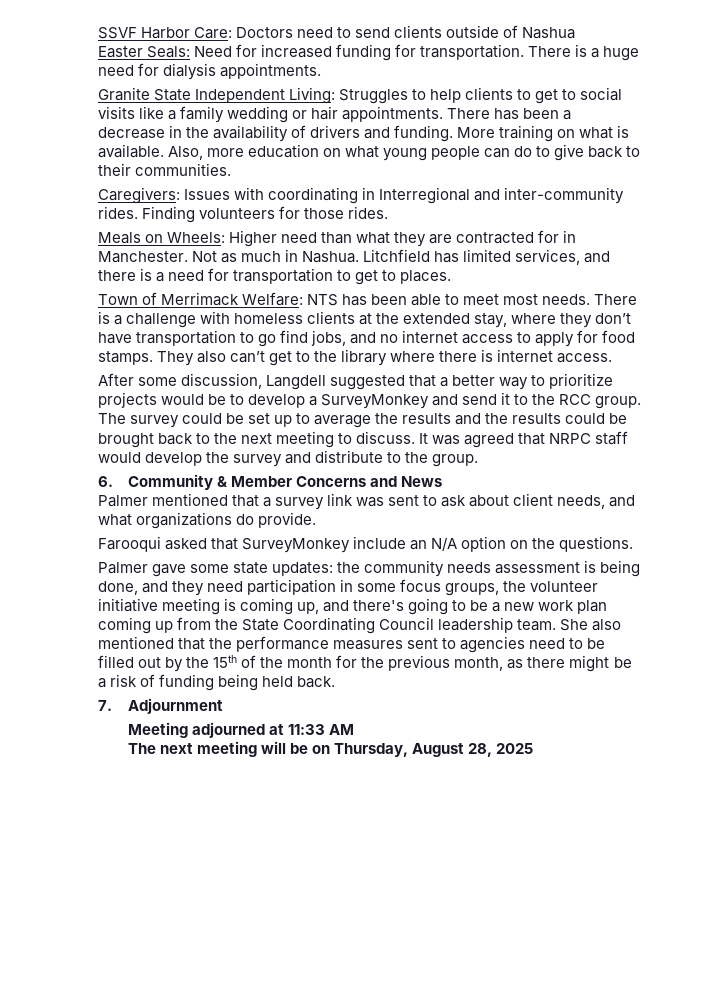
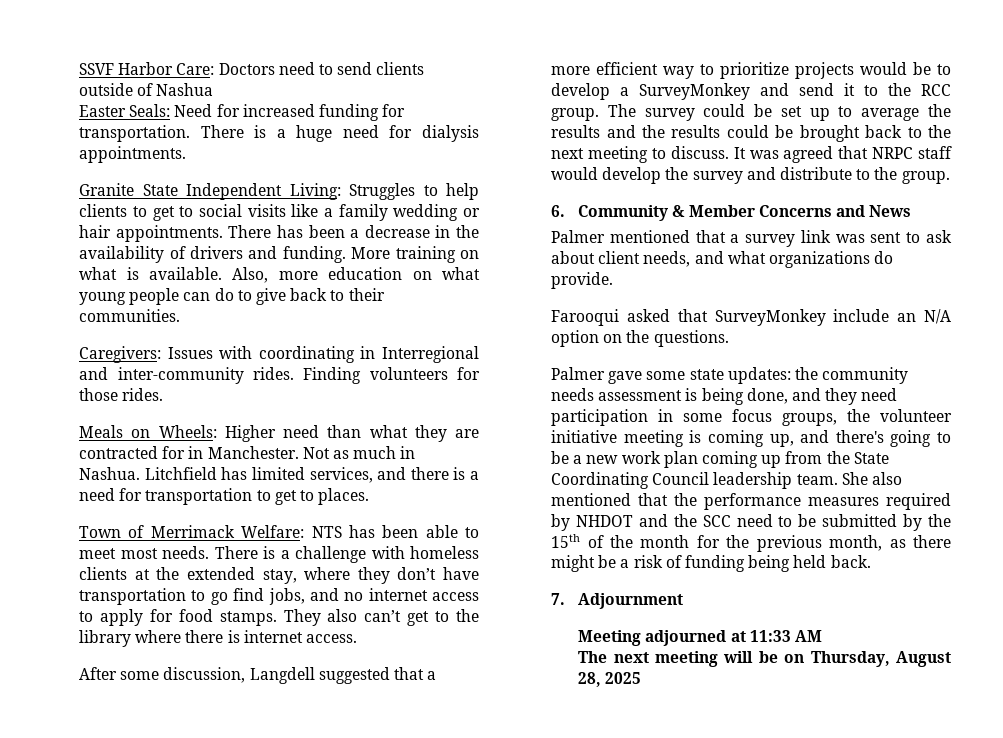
[452,375,496,386] better -> [551,62,659,75] more efficient
[407,636,526,653] sent to agencies -> [886,493,951,510] [551,514,731,531] required by NHDOT and the SCC
[97,655,161,668] filled out -> [822,514,898,527] submitted

